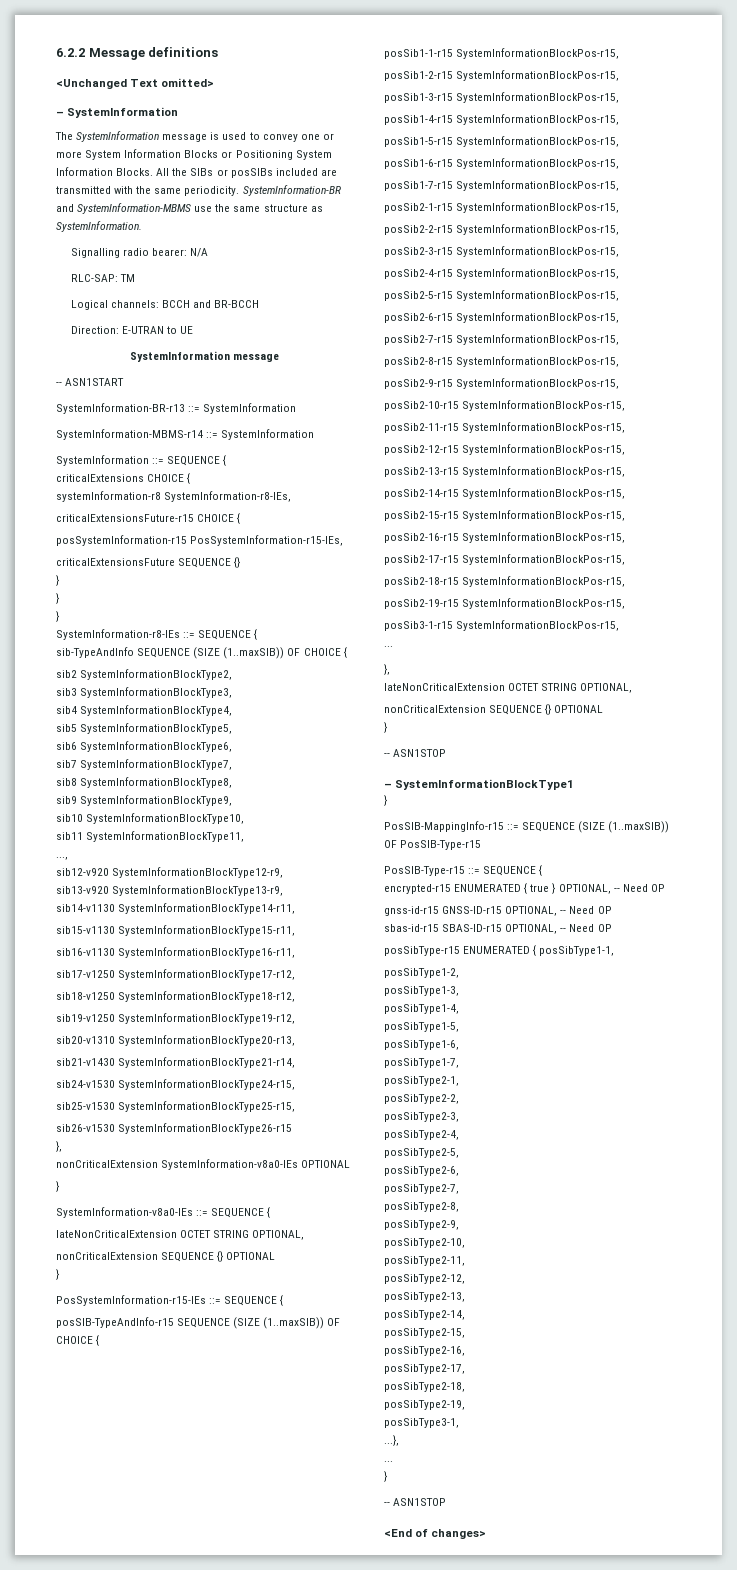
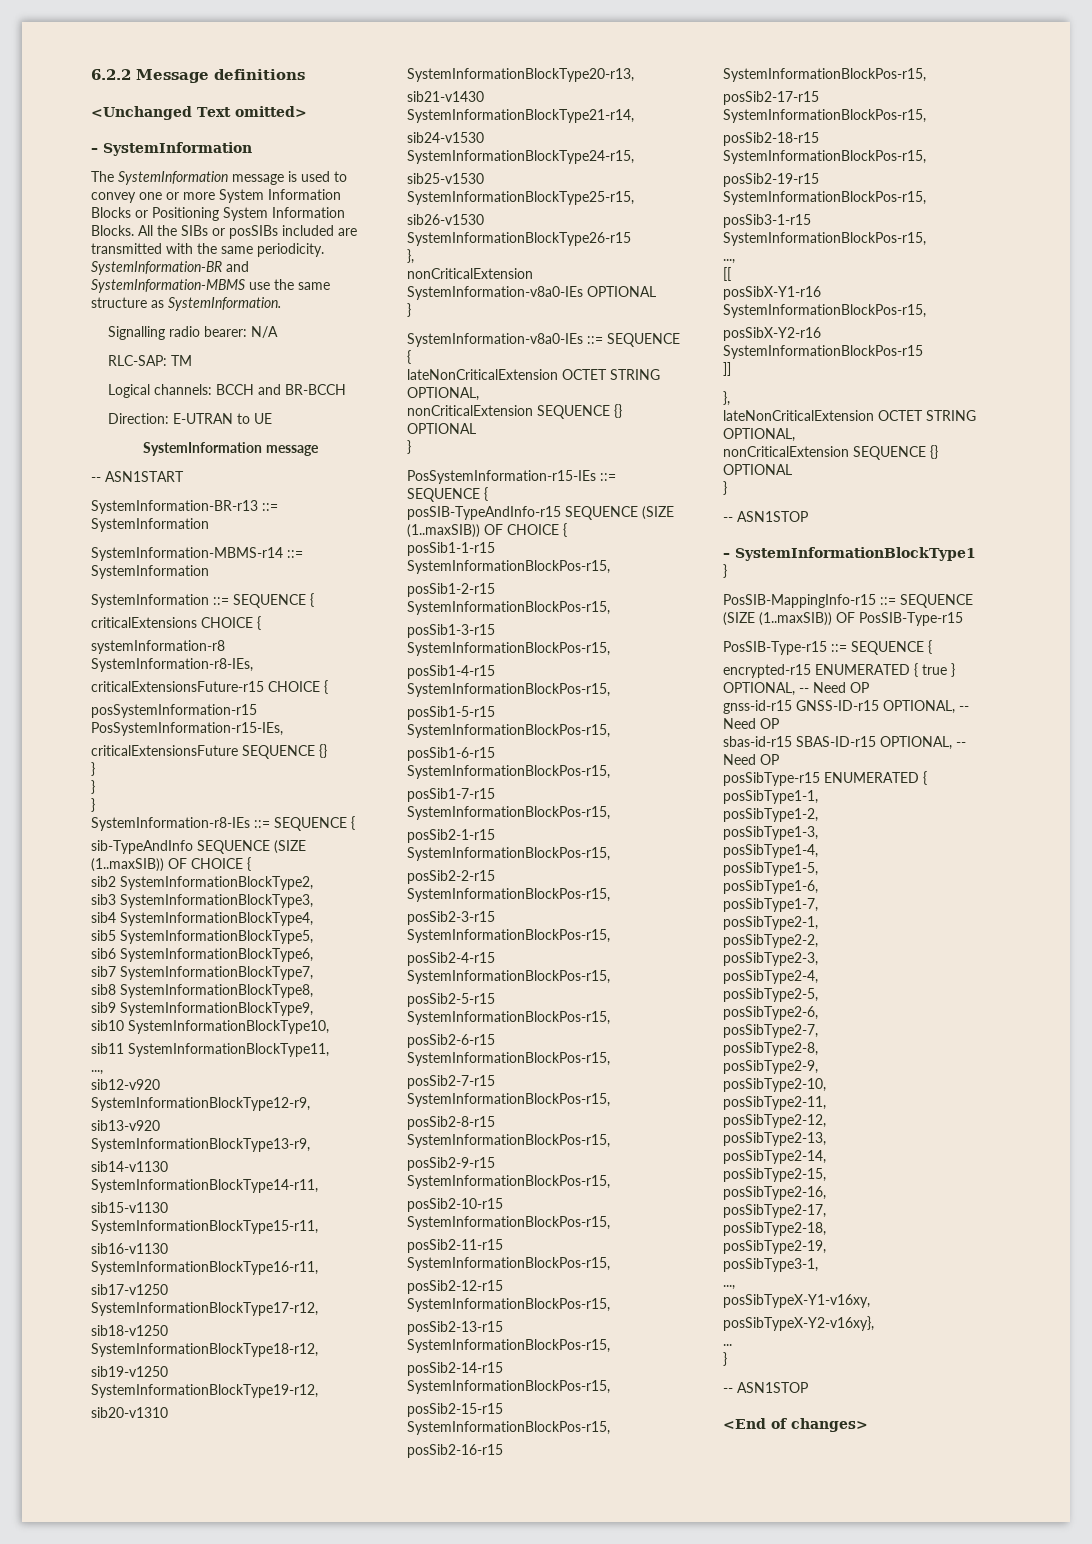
[384,646,393,647] ... -> [723,259,735,264] [723,267,731,281] [723,286,821,300] [723,304,926,318] [723,327,821,341] [723,345,923,359] [723,362,731,376] ..., // [[ // posSibX-Y1-r16 SystemInformationBlockPos-r15, // posSibX-Y2-r16 SystemInformationBlockPos-r15 // ]]
[384,1435,399,1446] ...}, -> [723,1285,735,1290] [723,1294,870,1308] [723,1316,874,1331] ..., // posSibTypeX-Y1-v16xy, // posSibTypeX-Y2-v16xy},

